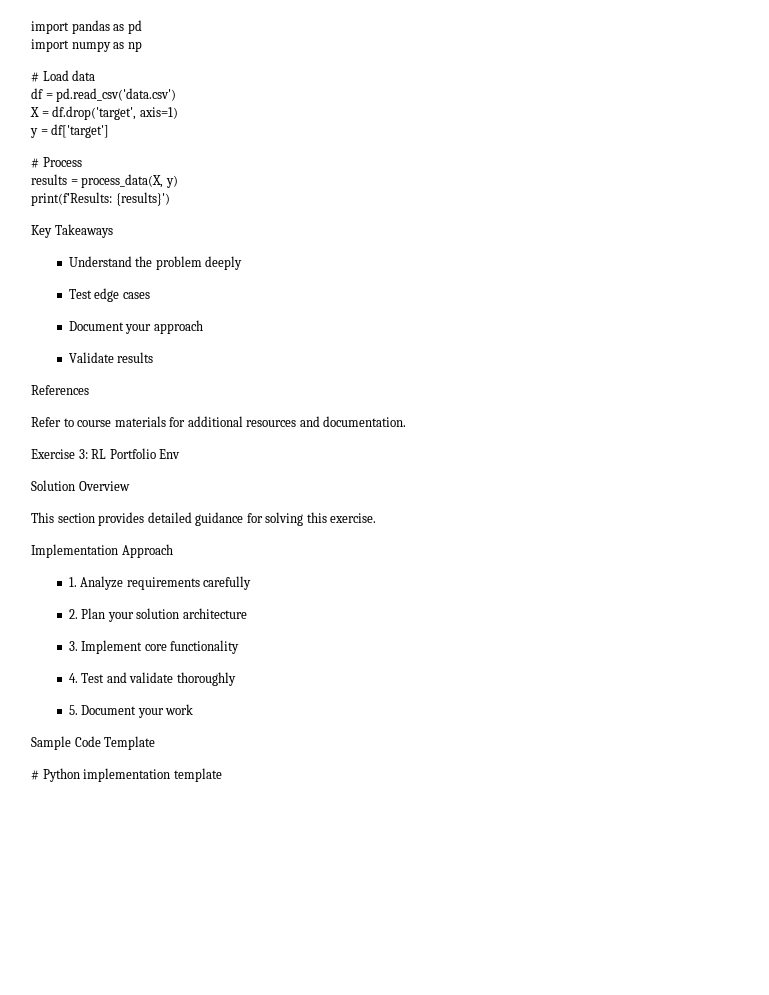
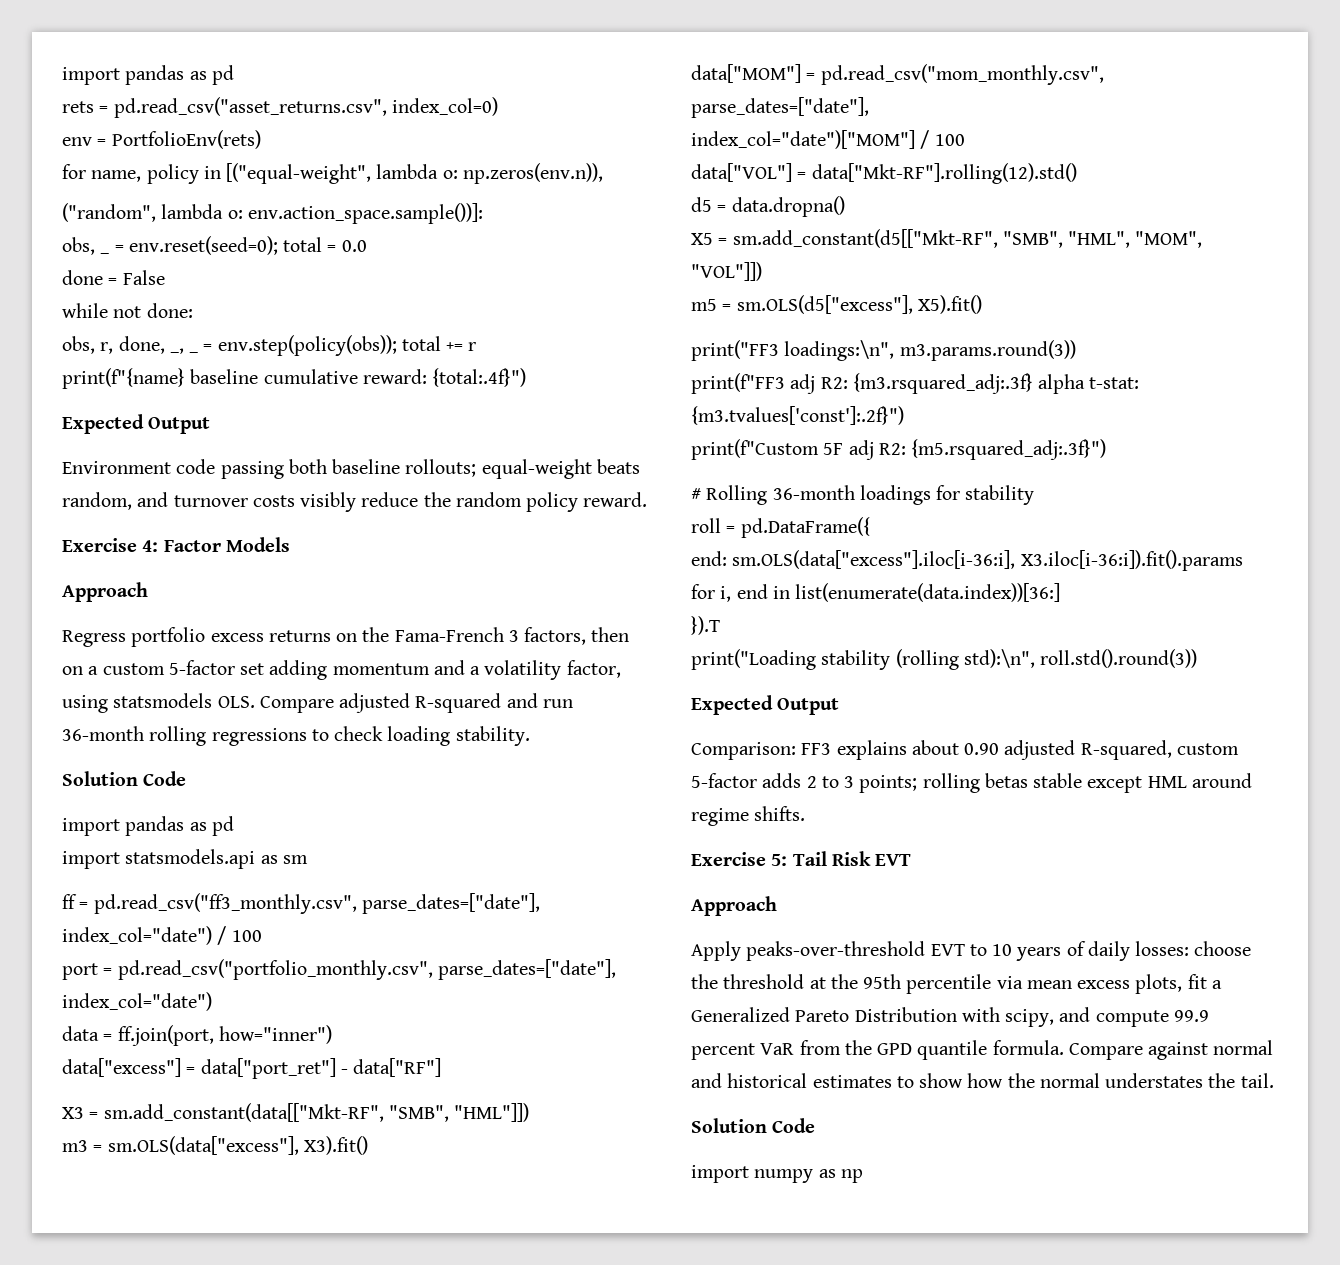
[31,20,142,34] [31,39,142,52] [31,70,96,82] [31,88,177,102] [30,106,178,120] [30,124,110,138] [31,157,82,168] [31,174,178,188] [31,192,170,206] [31,224,113,238] [68,256,243,270] [68,288,150,302] [68,320,203,334] [68,352,154,363] [31,385,89,395] [31,416,407,427] [31,448,181,459] [31,480,130,491] [31,512,377,526] [31,544,173,558] [68,576,252,590] [68,608,247,622] [68,640,240,654] [68,672,236,686] [68,704,194,718] [31,736,156,750] [31,768,222,782] import pandas as pd // import numpy as np // # Load data // df = pd.read_csv('data.csv') // X = df.drop('target', axis=1) // y = df['target'] // # Process // results = process_data(X, y) // print(f'Results: {results}') // Key Takeaways // Understand the problem deeply // Test edge cases // Document your approach // Validate results // References // Refer to course materials for additional resources and documentation. // Exercise 3: RL Portfolio Env // Solution Overview // This section provides detailed guidance for solving this exercise. // Implementation Approach // 1. Analyze requirements carefully // 2. Plan your solution architecture // 3. Implement core functionality // 4. Test and validate thoroughly // 5. Document your work // Sample Code Template // # Python implementation template -> [62,65,234,85] [62,97,498,118] [62,130,261,149] [62,163,603,184] [62,203,483,224] [62,237,110,255] [114,236,367,255] [62,270,165,285] [62,303,193,318] [62,336,199,354] [203,335,477,356] [62,368,527,389] [62,414,211,434] [62,459,640,479] [62,492,648,512] [62,537,290,552] [62,582,148,602] [62,627,630,647] [62,660,621,680] [62,693,573,713] [62,726,530,746] [62,771,187,786] [62,816,234,836] [62,849,308,869] [62,893,540,914] [62,926,262,945] [62,959,616,980] [62,992,212,1011] [62,1025,332,1046] [62,1058,442,1079] [62,1103,530,1122] [62,1136,368,1155] [691,64,1104,85] [691,97,869,118] [691,130,965,149] [691,163,1077,184] [691,196,845,217] [691,229,1203,248] [691,262,762,281] [691,295,982,314] [691,340,1076,361] [691,373,1140,394] [691,406,904,425] [691,439,1107,460] [691,485,1035,505] [691,517,870,538] [691,550,1243,571] [691,583,1061,602] [691,616,720,635] [691,649,1198,670] [691,695,840,715] [691,740,1239,760] [691,773,1252,793] [691,806,806,826] [691,851,912,866] [691,896,777,916] [691,941,1252,961] [691,974,1222,994] [691,1007,1209,1027] [691,1040,1274,1060] [691,1073,1274,1088] [691,1118,816,1133] [691,1165,863,1183] import pandas as pd // rets = pd.read_csv("asset_returns.csv", index_col=0) // env = PortfolioEnv(rets) // for name, policy in [("equal-weight", lambda o: np.zeros(env.n)), // ("random", lambda o: env.action_space.sample())]: // obs, _ = env.reset(seed=0); total = 0.0 // done = False // while not done: // obs, r, done, _, _ = env.step(policy(obs)); total += r // print(f"{name} baseline cumulative reward: {total:.4f}") // Expected Output // Environment code passing both baseline rollouts; equal-weight beats random, and turnover costs visibly reduce the random policy reward. // Exercise 4: Factor Models // Approach // Regress portfolio excess returns on the Fama-French 3 factors, then on a custom 5-factor set adding momentum and a volatility factor, using statsmodels OLS. Compare adjusted R-squared and run 36-month rolling regressions to check loading stability. // Solution Code // import pandas as pd // import statsmodels.api as sm // ff = pd.read_csv("ff3_monthly.csv", parse_dates=["date"], index_col="date") / 100 // port = pd.read_csv("portfolio_monthly.csv", parse_dates=["date"], index_col="date") // data = ff.join(port, how="inner") // data["excess"] = data["port_ret"] - data["RF"] // X3 = sm.add_constant(data[["Mkt-RF", "SMB", "HML"]]) // m3 = sm.OLS(data["excess"], X3).fit() // data["MOM"] = pd.read_csv("mom_monthly.csv", parse_dates=["date"], // index_col="date")["MOM"] / 100 // data["VOL"] = data["Mkt-RF"].rolling(12).std() // d5 = data.dropna() // X5 = sm.add_constant(d5[["Mkt-RF", "SMB", "HML", "MOM", "VOL"]]) // m5 = sm.OLS(d5["excess"], X5).fit() // print("FF3 loadings:\n", m3.params.round(3)) // print(f"FF3 adj R2: {m3.rsquared_adj:.3f} alpha t-stat: {m3.tvalues['const']:.2f}") // print(f"Custom 5F adj R2: {m5.rsquared_adj:.3f}") // # Rolling 36-month loadings for stability // roll = pd.DataFrame({ // end: sm.OLS(data["excess"].iloc[i-36:i], X3.iloc[i-36:i]).fit().params // for i, end in list(enumerate(data.index))[36:] // }).T // print("Loading stability (rolling std):\n", roll.std().round(3)) // Expected Output // Comparison: FF3 explains about 0.90 adjusted R-squared, custom 5-factor adds 2 to 3 points; rolling betas stable except HML around regime shifts. // Exercise 5: Tail Risk EVT // Approach // Apply peaks-over-threshold EVT to 10 years of daily losses: choose the threshold at the 95th percentile via mean excess plots, fit a Generalized Pareto Distribution with scipy, and compute 99.9 percent VaR from the GPD quantile formula. Compare against normal and historical estimates to show how the normal understates the tail. // Solution Code // import numpy as np

